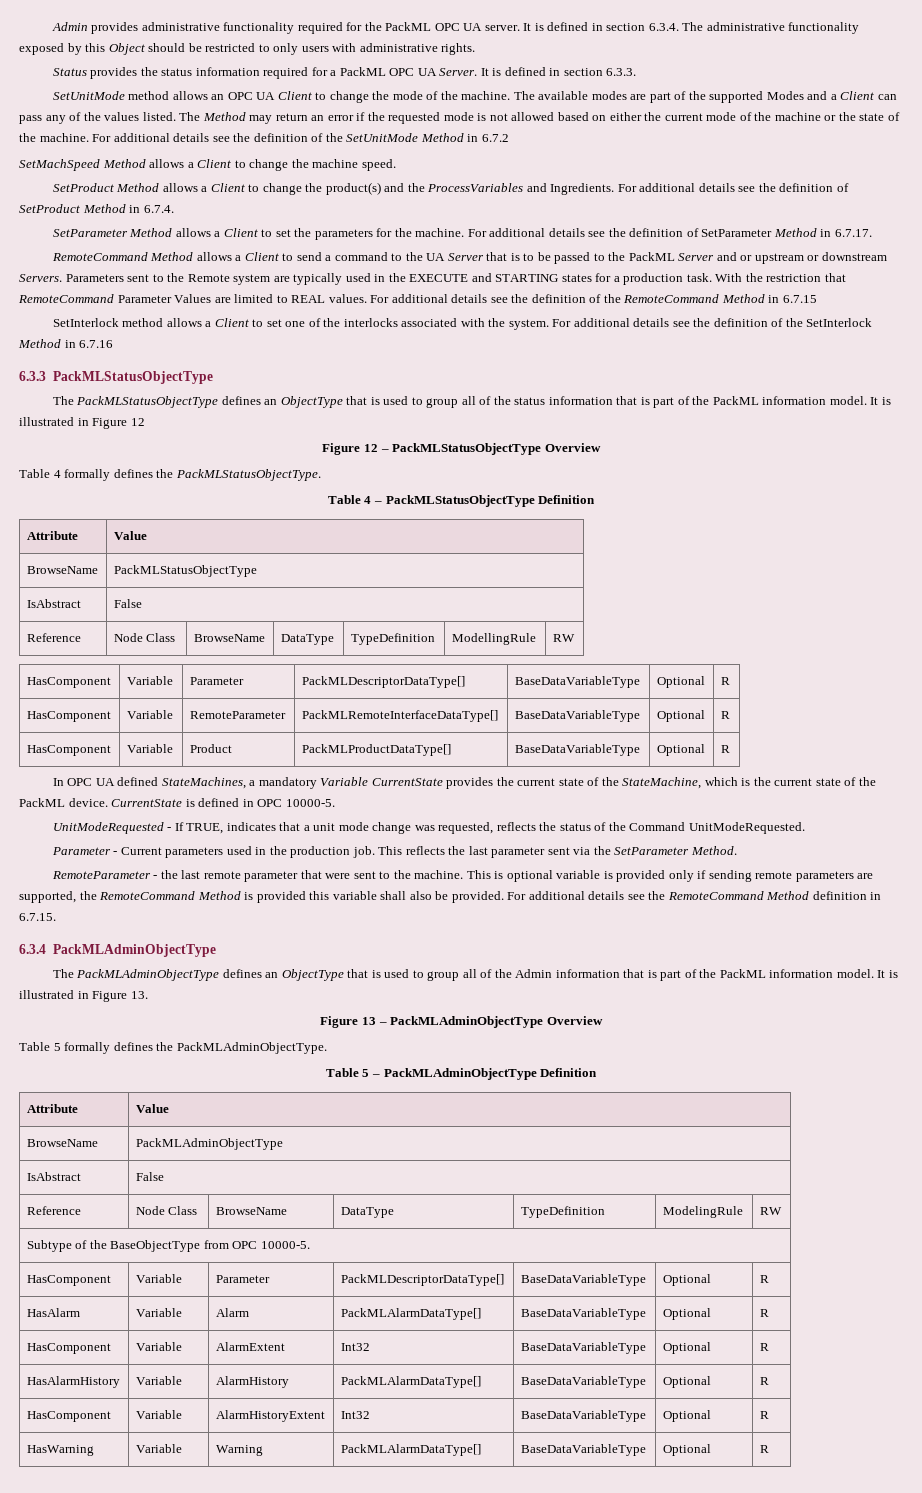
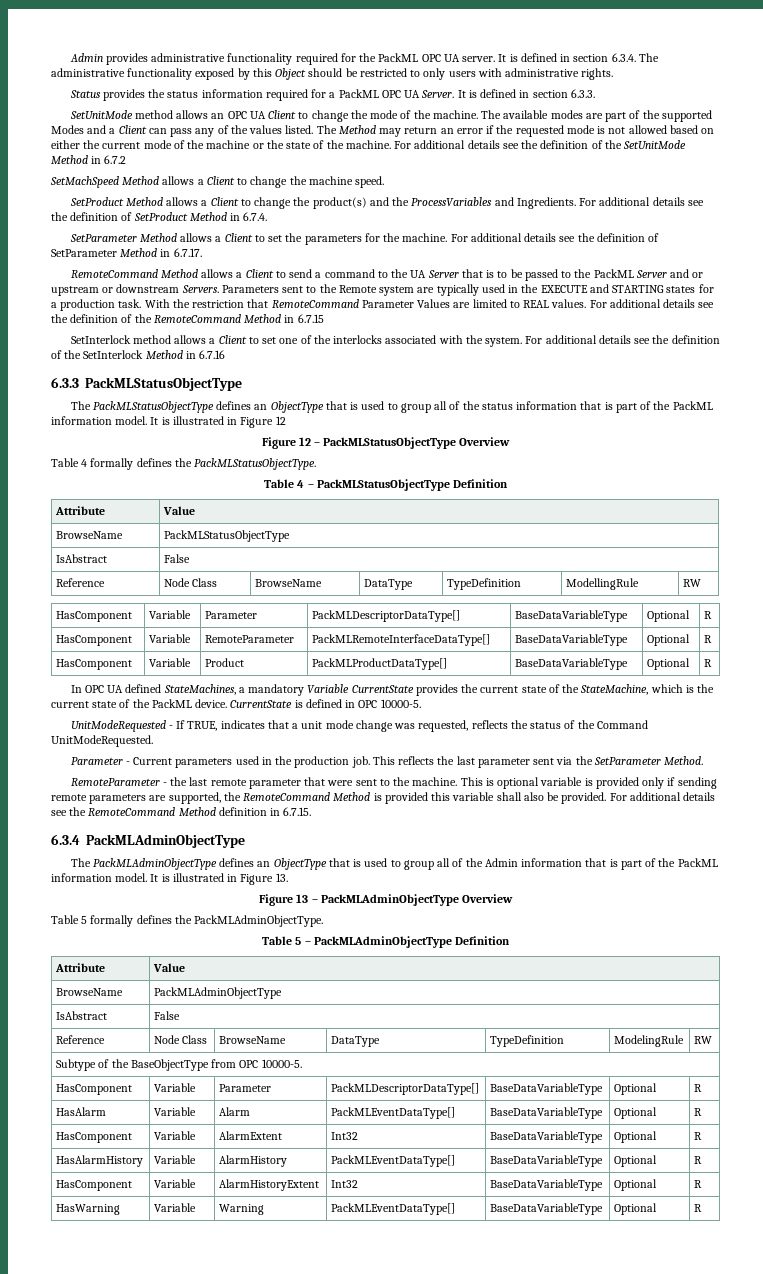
[340,1308,481,1320] PackMLAlarmDataType[] -> [331,1107,456,1119] PackMLEventDataType[]
[340,1376,481,1388] PackMLAlarmDataType[] -> [331,1155,456,1167] PackMLEventDataType[]
[340,1444,481,1456] PackMLAlarmDataType[] -> [331,1203,456,1215] PackMLEventDataType[]

